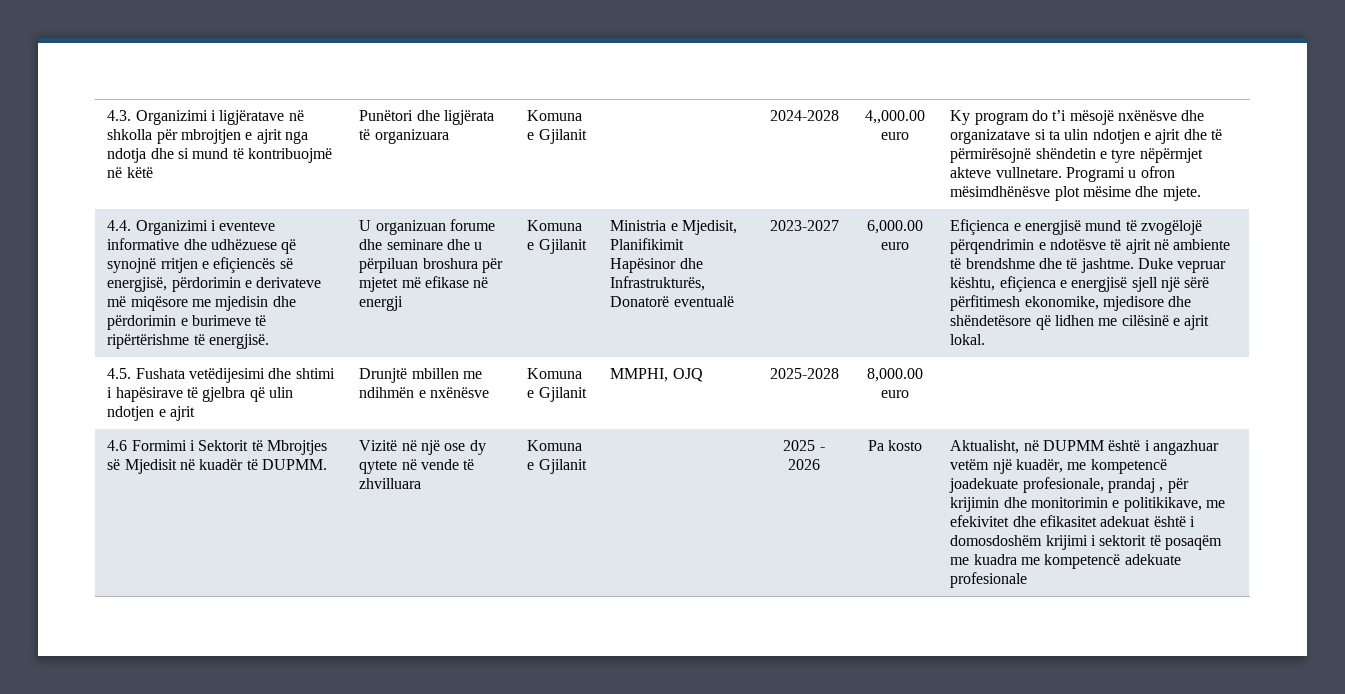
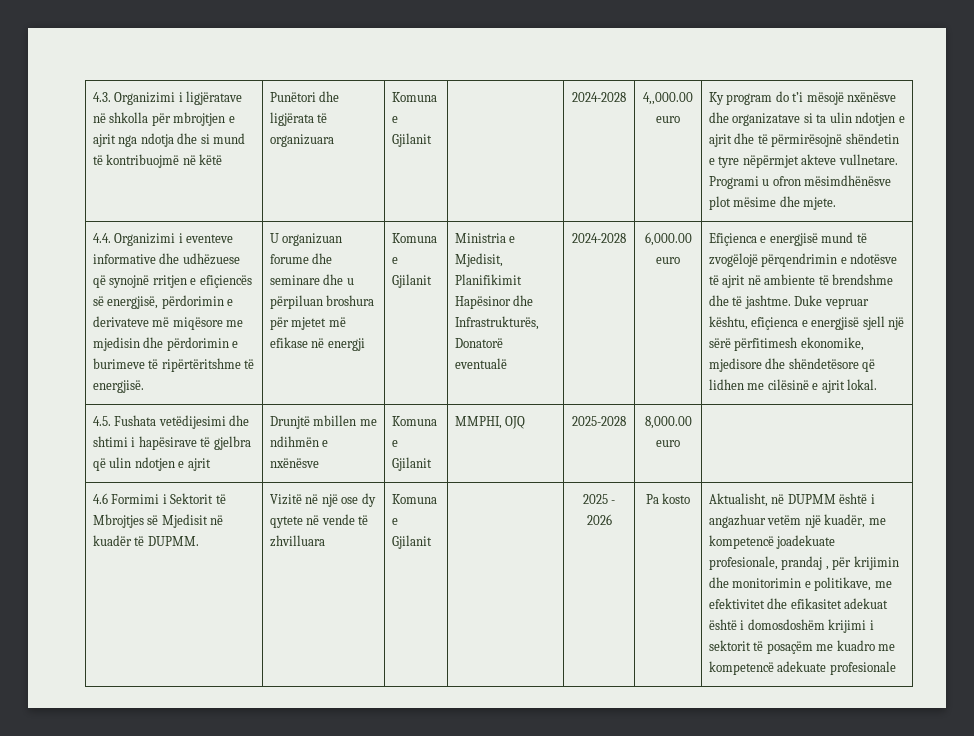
[107,334,190,349] ripërtërishme -> [161,358,241,372] ripërtëritshme
[769,220,839,231] 2023-2027 -> [572,233,626,243] 2024-2028
[1123,497,1226,512] [950,515,1010,527] politikikave, me efekivitet -> [814,577,892,591] [708,598,765,609] politikave, me efektivitet
[1165,535,1223,550] [950,554,1017,565] posaqëm me kuadra -> [766,640,875,654] posaçëm me kuadro

